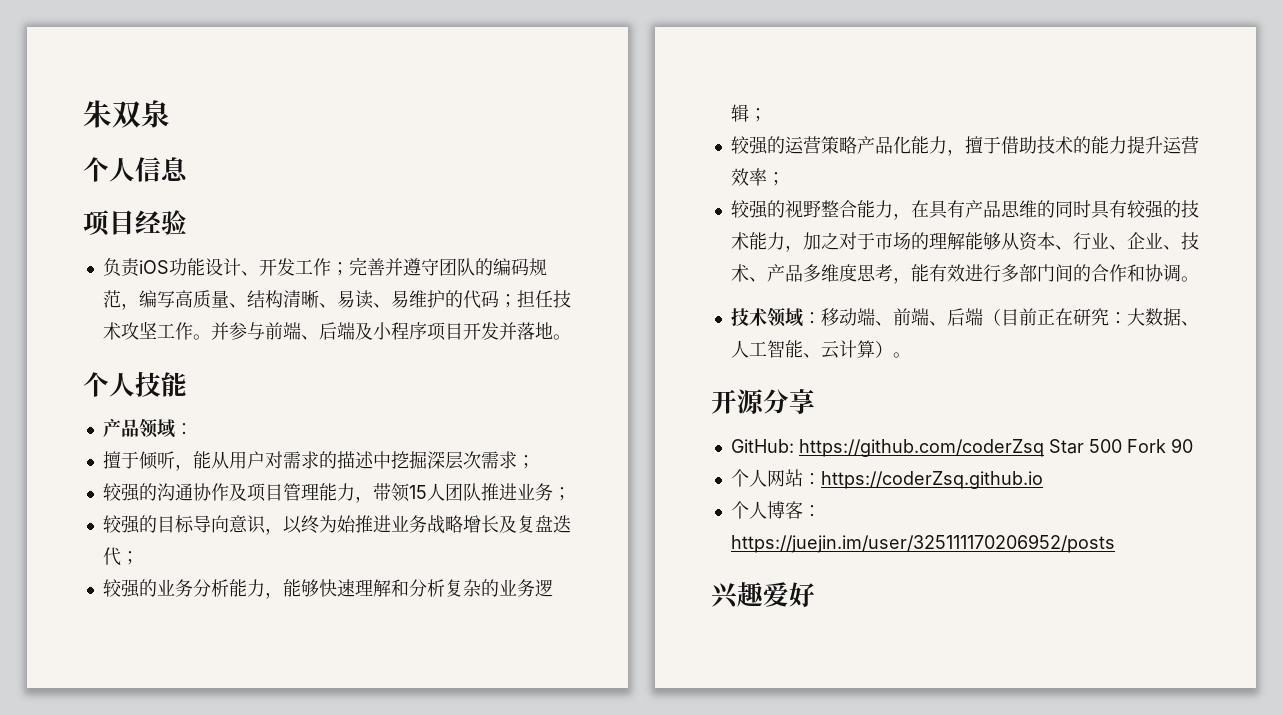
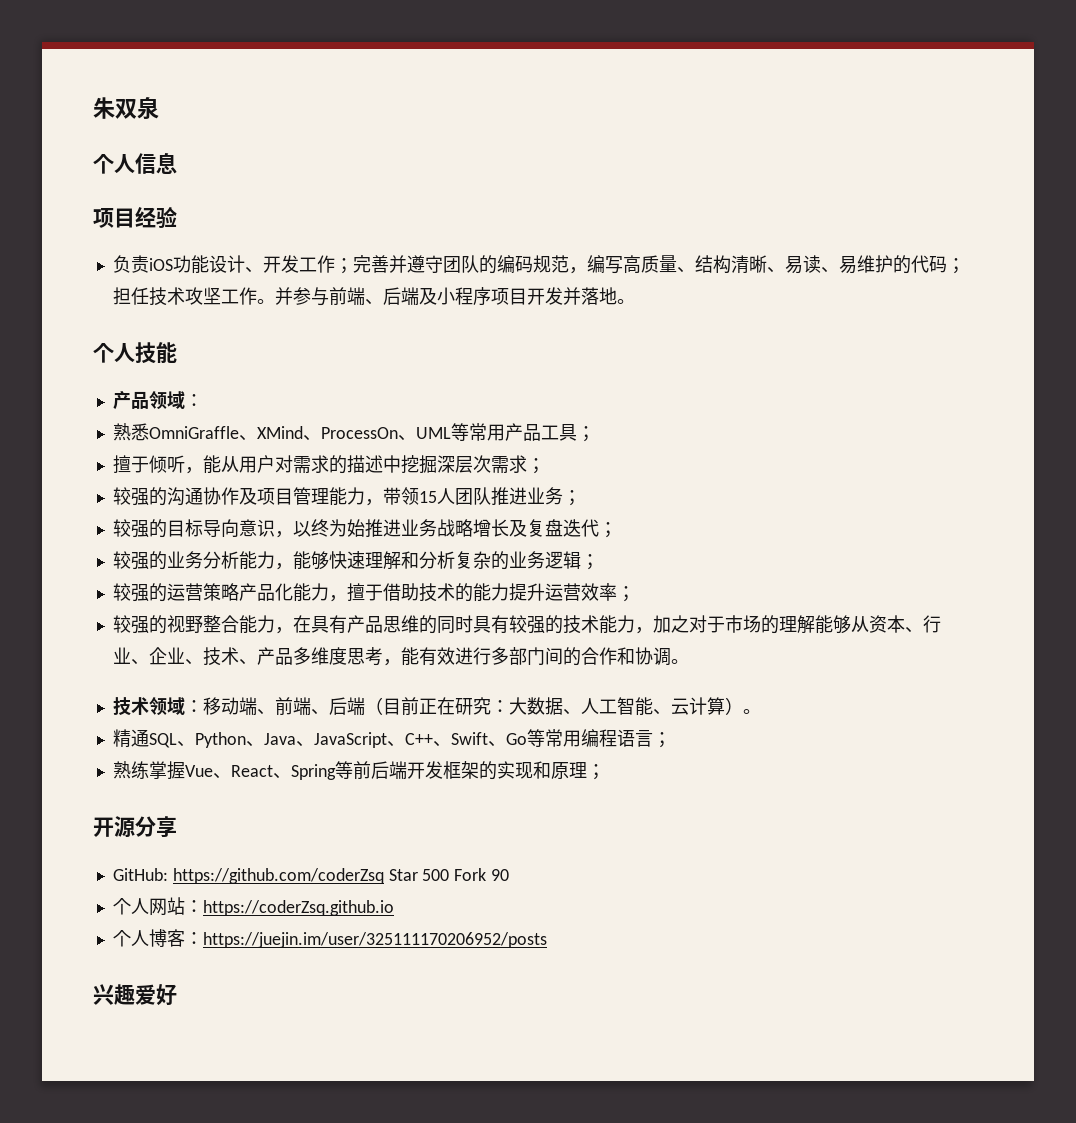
(193, 429) none -> [112,423,595,442] // 熟悉OmniGraffle、XMind、ProcessOn、UML等常用产品工具；
(911, 355) none -> [112,729,671,748] [112,761,605,780] // 精通SQL、Python、Java、JavaScript、C++、Swift、Go等常用编程语言； // 熟练掌握Vue、React、Spring等前后端开发框架的实现和原理；

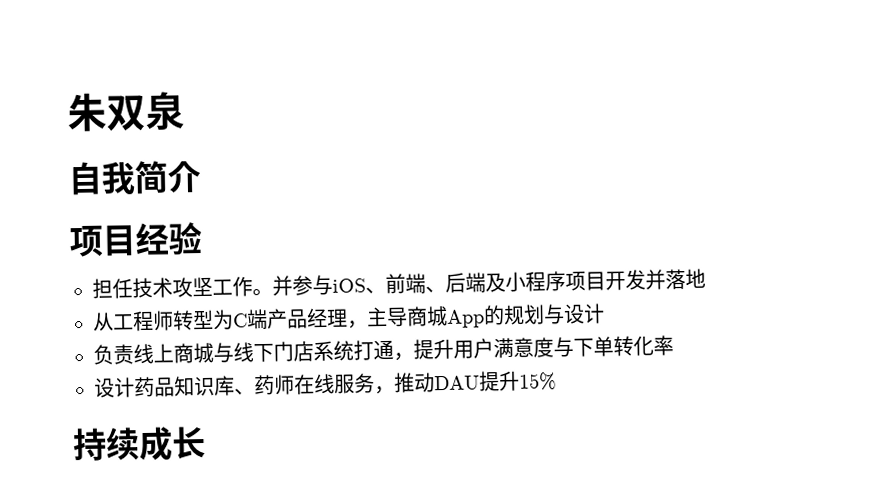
[93,152,177,174] 个人信息 -> [68,160,202,196] 自我简介
[112,255,965,274] 负责iOS功能设计、开发工作；完善并遵守团队的编码规范，编写高质量、结构清晰、易读、易维护的代码； -> (203, 239) none
(329, 296) none -> [332,278,386,294] iOS、
[616,299,635,304] [93,342,177,364] [112,391,203,410] [112,423,595,442] [112,455,545,474] [112,487,581,506] [112,519,617,538] [112,551,599,570] [112,583,635,602] [112,615,941,634] [112,647,689,666] [112,697,761,716] [112,729,671,748] [112,761,605,780] [93,816,177,838] [112,868,510,884] [112,897,394,916] [112,929,547,948] [93,984,177,1006] 。 // 个人技能 // 产品领域： // 熟悉OmniGraffle、XMind、ProcessOn、UML等常用产品工具； // 擅于倾听，能从用户对需求的描述中挖掘深层次需求； // 较强的沟通协作及项目管理能力，带领15人团队推进业务； // 较强的目标导向意识，以终为始推进业务战略增长及复盘迭代； // 较强的业务分析能力，能够快速理解和分析复杂的业务逻辑； // 较强的运营策略产品化能力，擅于借助技术的能力提升运营效率； // 较强的视野整合能力，在具有产品思维的同时具有较强的技术能力，加之对于市场的理解能够从资本、行业、企业、技术、产品多维度思考，能有效进行多部门间的合作和协调。 // 技术领域：移动端、前端、后端（目前正在研究：大数据、人工智能、云计算）。 // 精通SQL、Python、Java、JavaScript、C++、Swift、Go等常用编程语言； // 熟练掌握Vue、React、Spring等前后端开发框架的实现和原理； // 开源分享 // GitHub: https://github.com/coderZsq Star 500 Fork 90 // 个人网站：https://coderZsq.github.io // 个人博客：https://juejin.im/user/325111170206952/posts // 兴趣爱好 -> [92,303,605,332] [93,335,674,365] [94,370,557,398] [72,425,206,462] // 从工程师转型为C端产品经理，主导商城App的规划与设计 // 负责线上商城与线下门店系统打通，提升用户满意度与下单转化率 // 设计药品知识库、药师在线服务，推动DAU提升15% // 持续成长

